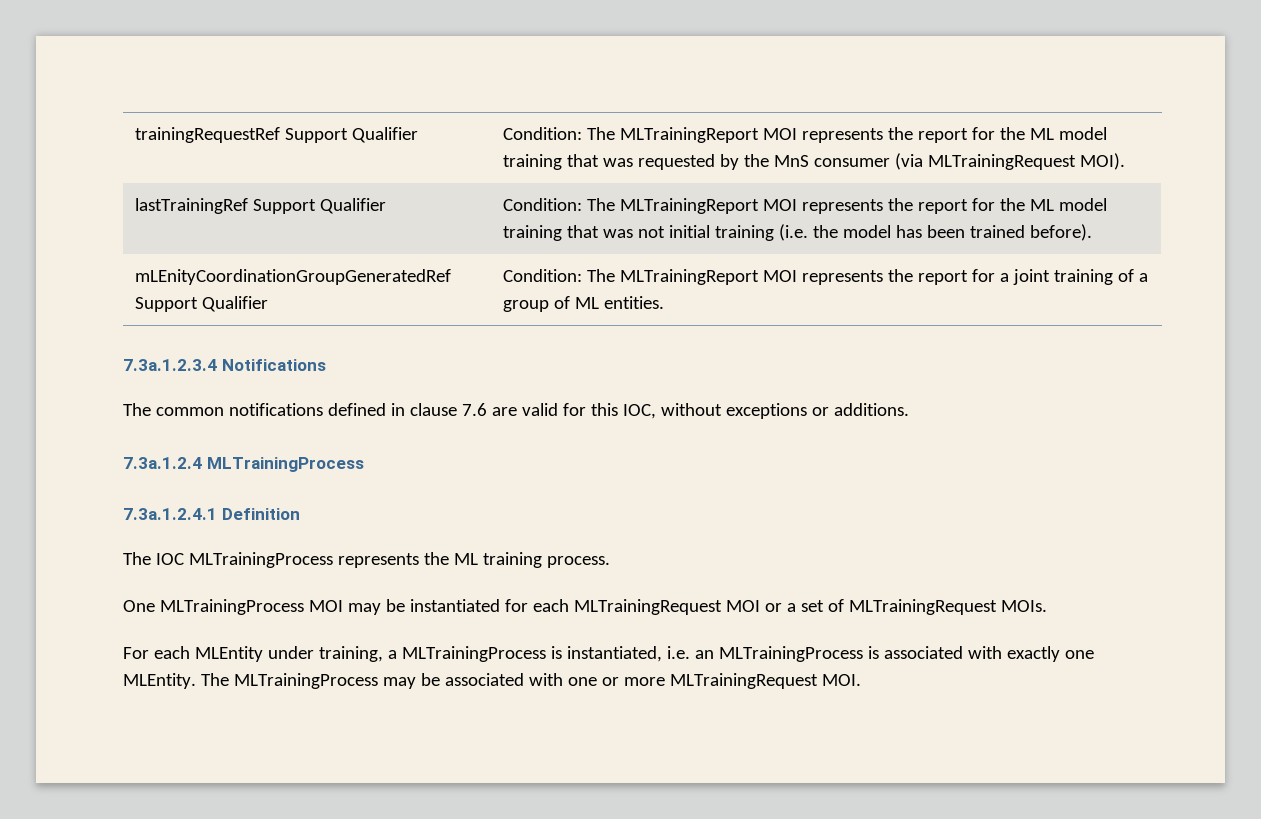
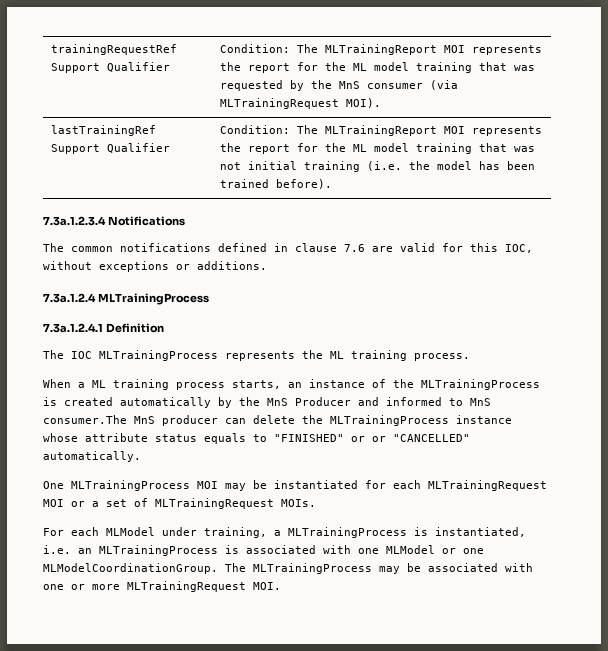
[134,269,451,285] [134,296,268,312] [502,269,1148,285] [502,296,664,312] // mLEnityCoordinationGroupGeneratedRef Support Qualifier | Condition: The MLTrainingReport MOI represents the report for a joint training of a group of ML entities. -> (333, 184) none
(610, 562) none -> [43,379,540,390] [43,397,491,408] [43,415,512,426] [43,433,470,444] [43,451,141,462] // When a ML training process starts, an instance of the MLTrainingProcess is created automatically by the MnS Producer and informed to MnS consumer.The MnS producer can delete the MLTrainingProcess instance whose attribute status equals to "FINISHED" or or "CANCELLED" automatically.
[194,646,263,662] MLEntity -> [106,527,155,536] MLModel
[1006,646,1094,662] [123,673,196,689] exactly one MLEntity. -> [358,545,484,554] [43,563,218,574] one MLModel or one MLModelCoordinationGroup.

